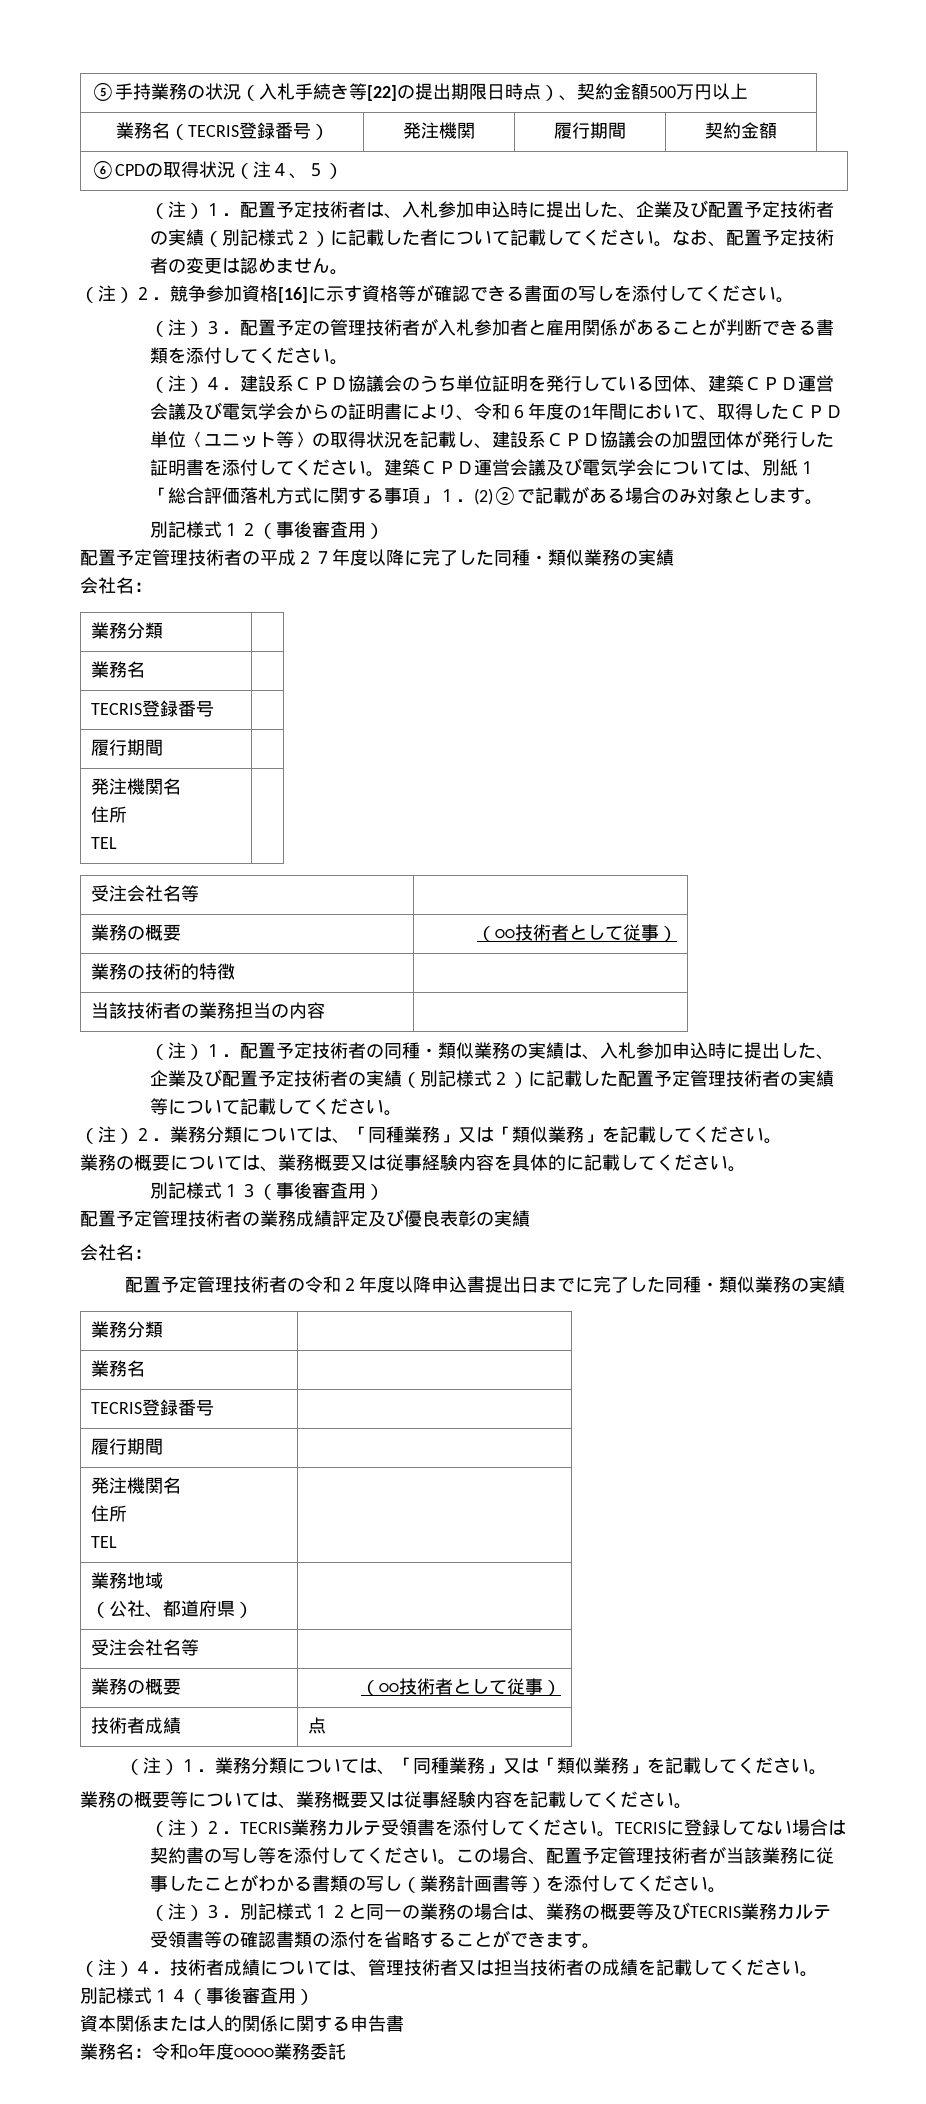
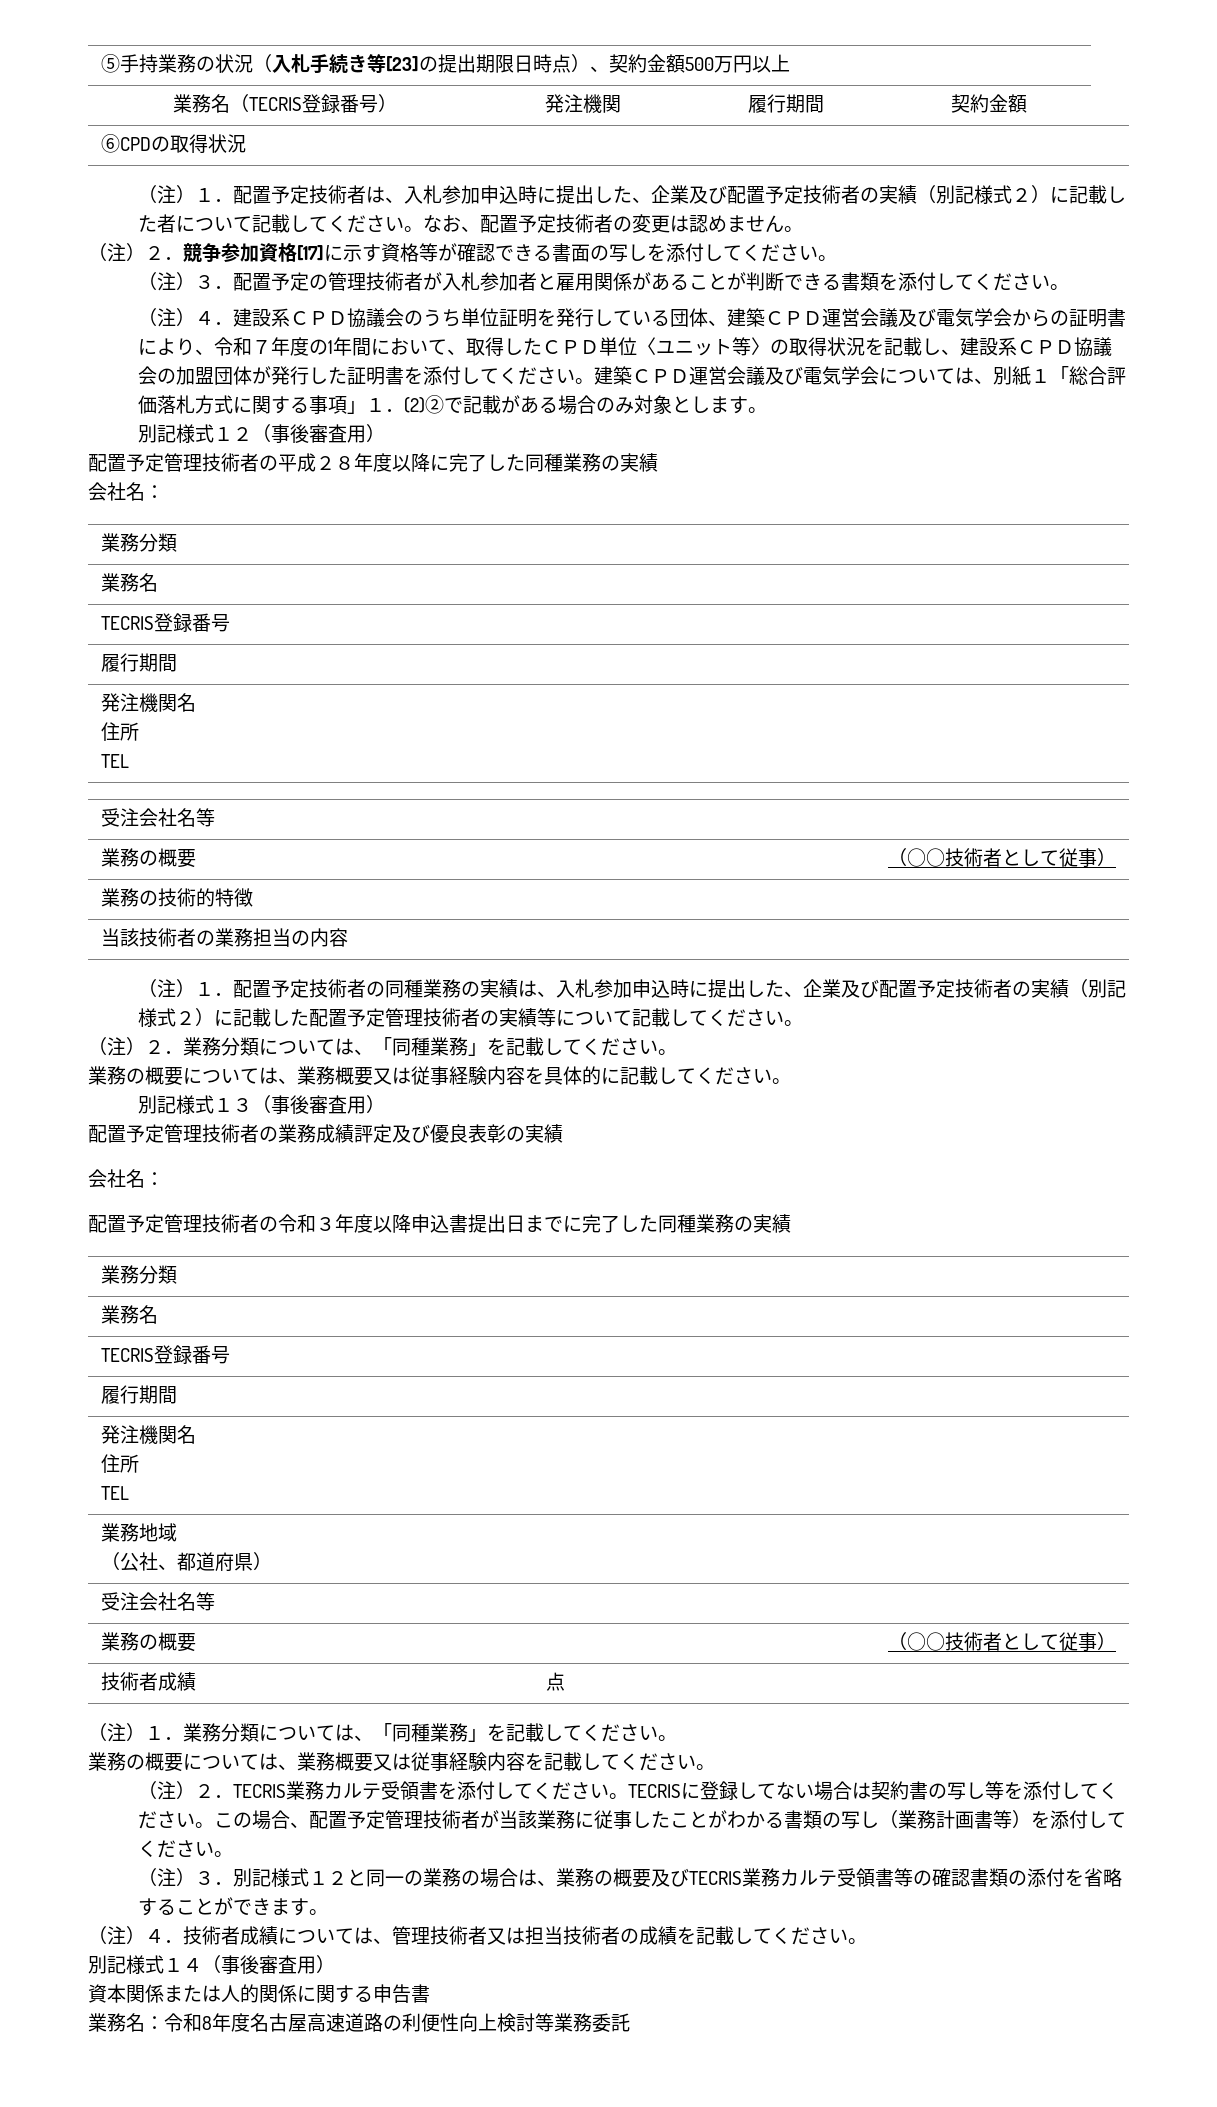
[367,85,398,101] [22] -> [385,56,419,72] [23]
[235,161,344,179] （注４、５） -> (246, 143) none
[278,287,308,303] [16] -> [297,245,324,261] [17]
[510,404,529,419] ６ -> [252,340,272,354] ７
[314,551,332,564] ７ -> [335,456,354,470] ８
[530,549,584,566] ・類似 -> (563, 462) none
[420,1042,475,1059] ・類似 -> (424, 988) none
[458,1126,602,1143] 又は「類似業務」 -> (487, 1049) none
[340,1277,359,1291] ２ -> [316,1217,335,1231] ３
[700,1276,755,1293] ・類似 -> (696, 1223) none
[502,1757,827,1775] [80,1791,188,1808] 又は「類似業務」を記載してください。 // 業務の概要等 -> [487,1723,677,1742] [88,1752,183,1772] を記載してください。 // 業務の概要
[636,1903,655,1920] 等 -> (652, 1878) none
[188,2043,274,2060] ○年度○○○○ -> [202,2013,554,2032] 8年度名古屋高速道路の利便性向上検討等

